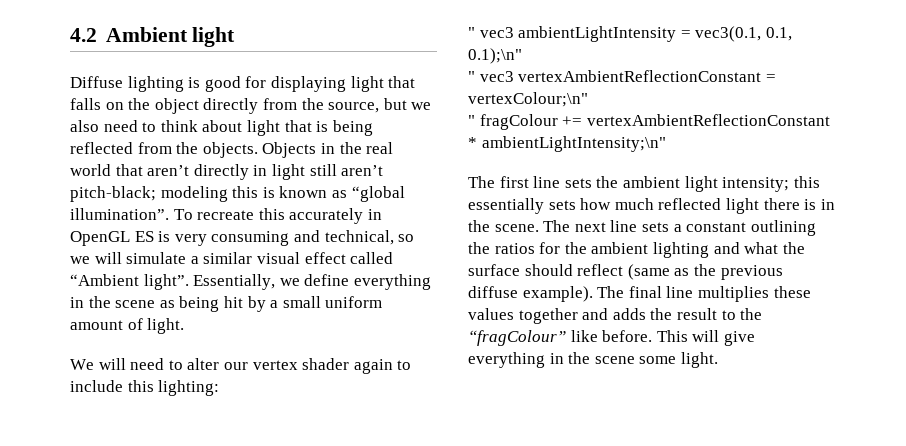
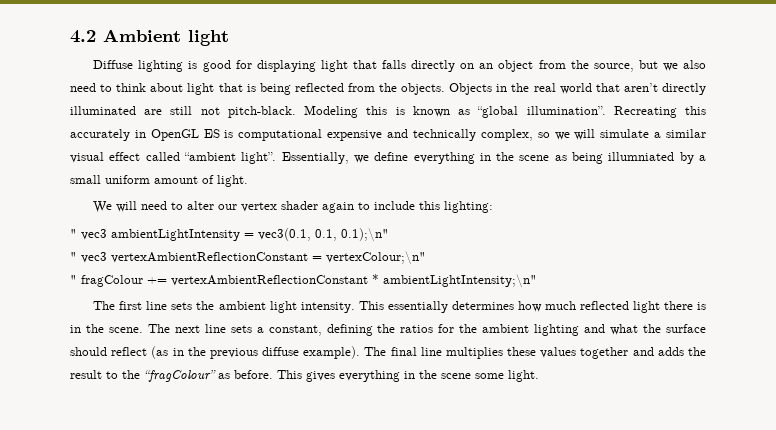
[105,98,259,114] on the object directly -> [411,60,534,72] directly on an object
[253,164,384,180] [70,186,228,202] in light still aren’t pitch-black; modeling -> [70,105,359,118] illuminated are still not pitch-black. Modeling
[173,209,255,220] To recreate -> [613,106,677,118] Recreating
[174,230,394,246] very consuming and technical, -> [238,129,533,141] computational expensive and technically complex,
[70,274,139,286] “Ambient -> [183,152,236,161] “ambient
[223,296,243,308] hit -> [608,152,675,161] illumniated
[722,176,820,192] [468,198,576,214] intensity; this essentially sets -> [300,301,514,313] intensity. This essentially determines
[686,220,816,236] constant outlining -> [268,324,373,336] constant, defining
[627,264,690,280] (same as -> [151,346,184,359] (as in
[570,330,598,342] like -> [218,373,230,379] as
[692,330,755,346] will give -> [306,371,335,382] gives

